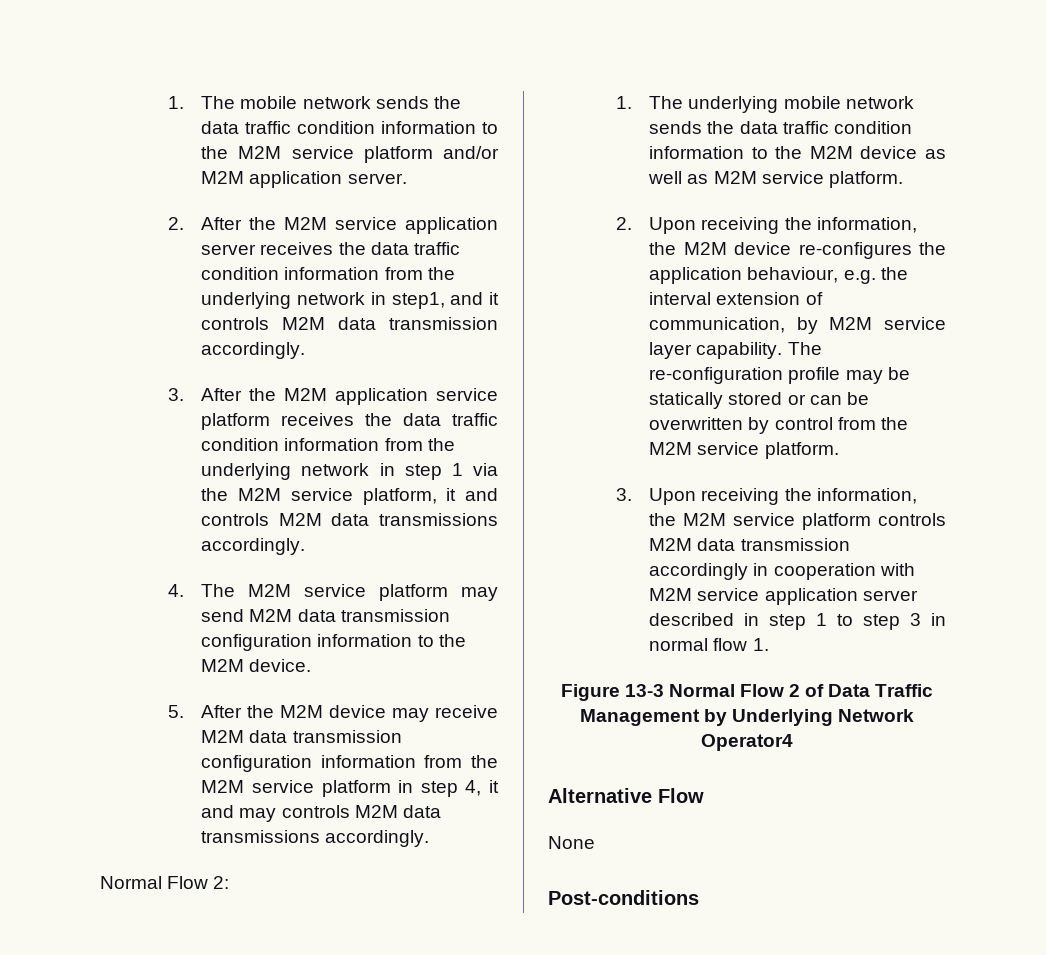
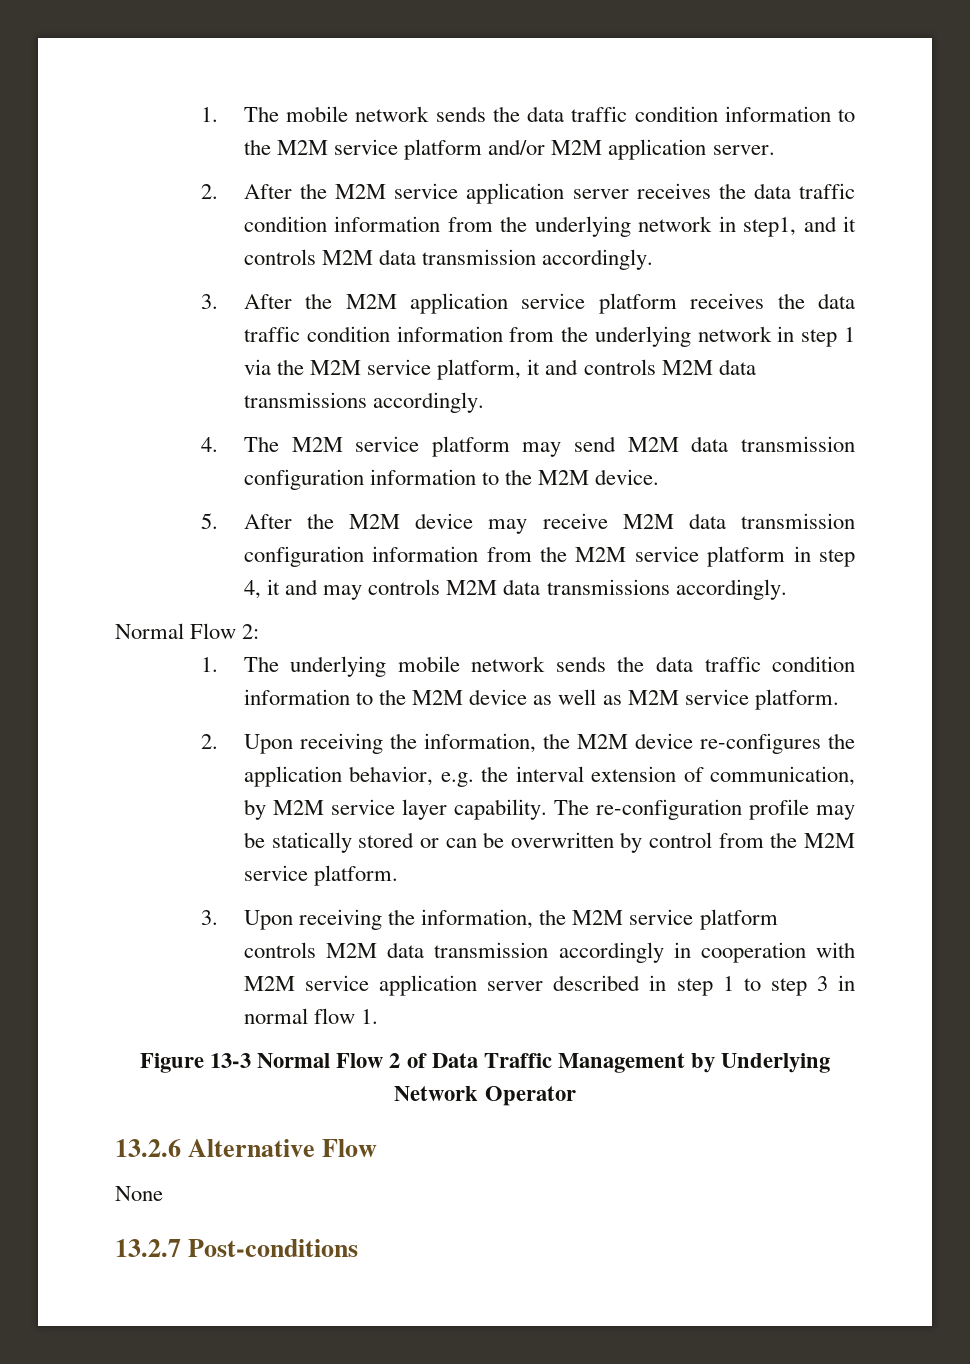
[747,267,839,283] behaviour, -> [349,766,434,786] behavior,
[701,734,793,751] Operator4 // -> [484,1086,576,1106] [115,1139,181,1157] Operator // 13.2.6
(595, 842) none -> [115,1239,181,1257] 13.2.7

